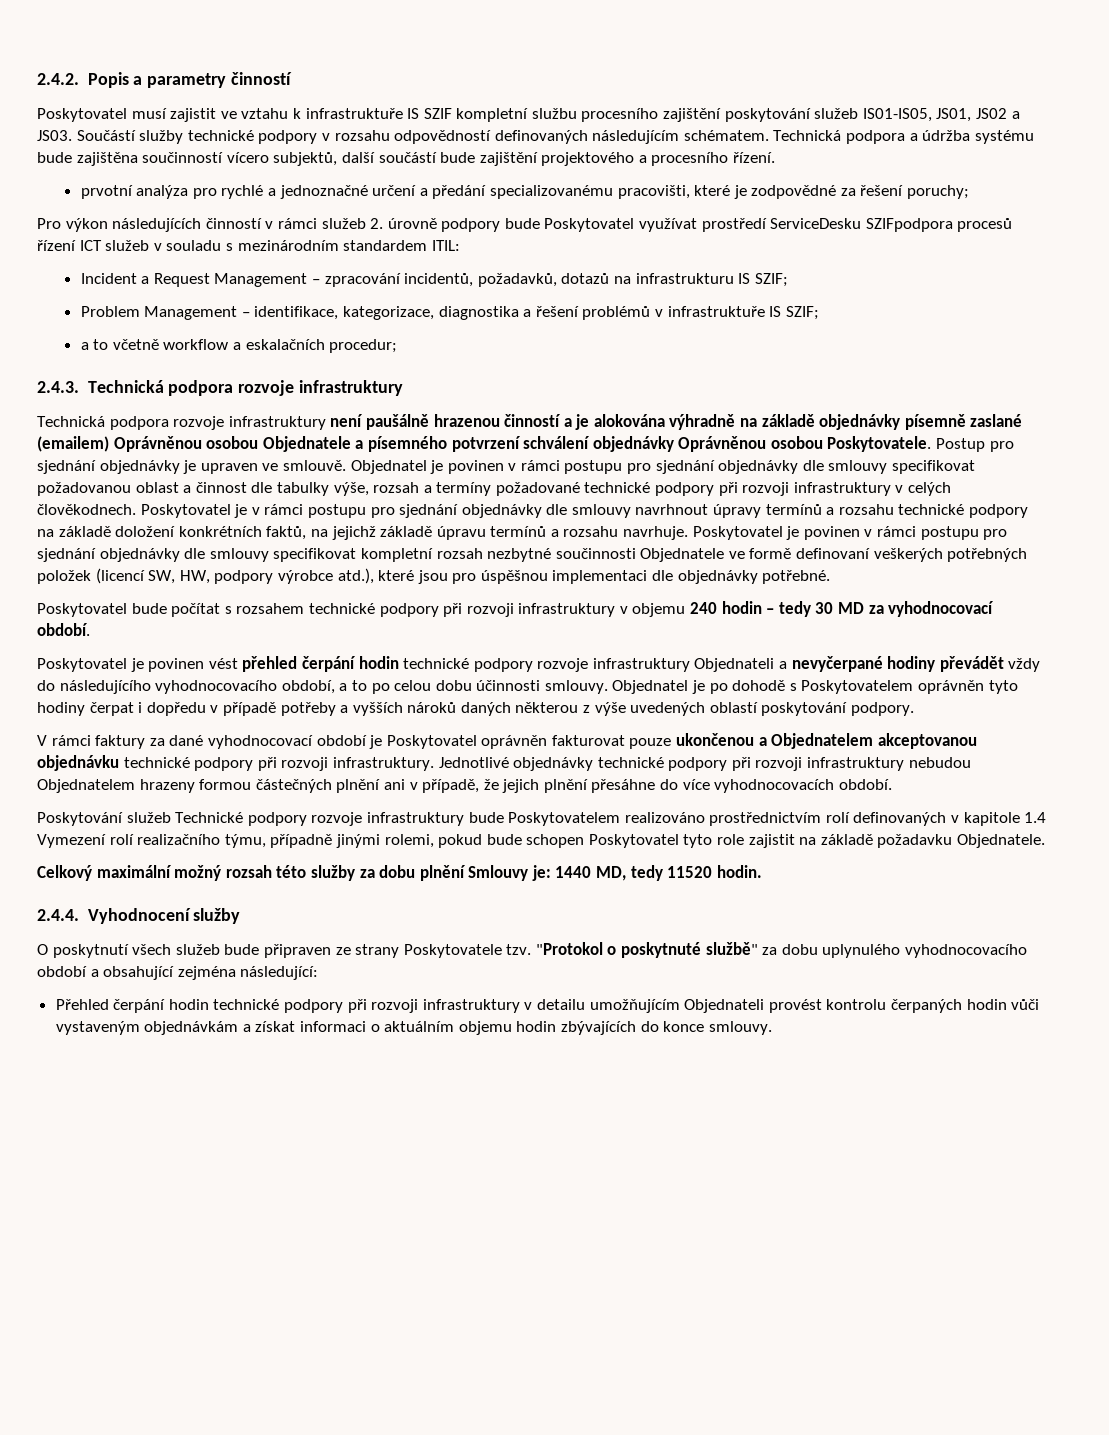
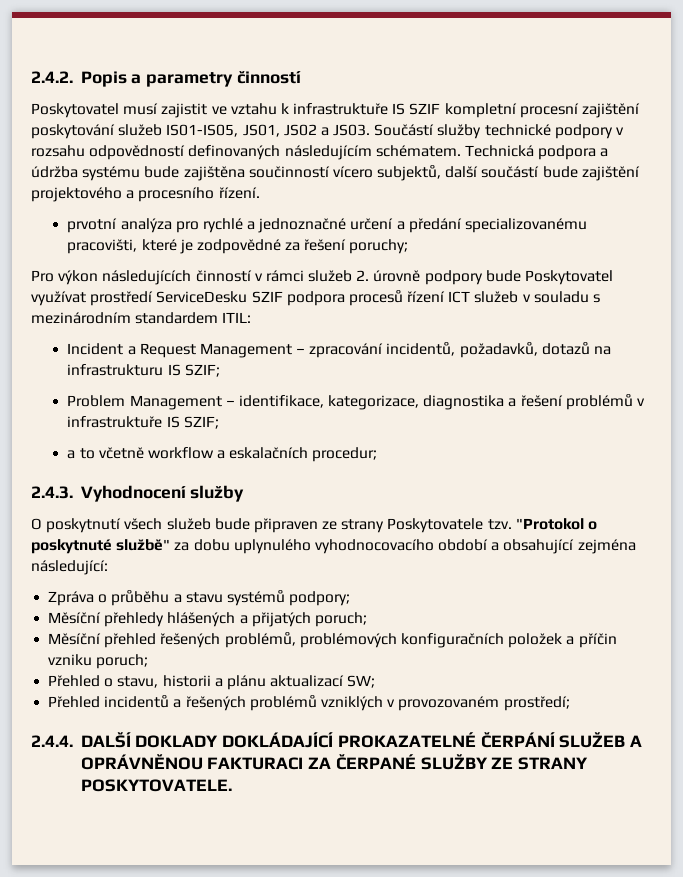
[531,108,659,122] službu procesního -> [519,103,579,118] procesní
[865,218,953,232] SZIFpodpora -> [251,291,345,306] SZIF podpora
[87,380,404,396] [37,414,1023,430] [37,436,1014,452] [37,460,976,474] [37,482,952,496] [37,504,1029,518] [37,526,1008,540] [37,548,1028,562] [37,568,831,584] [37,601,995,617] [37,623,90,636] [37,656,1041,672] [37,680,1018,694] [37,702,915,716] [37,733,977,749] [37,755,971,771] [37,779,892,793] [37,812,1047,826] [37,834,1046,848] [37,865,762,881] [37,909,79,921] Technická podpora rozvoje infrastruktury // Technická podpora rozvoje infrastruktury není paušálně hrazenou činností a je alokována výhradně na základě objednávky písemně zaslané (emailem) Oprávněnou osobou Objednatele a písemného potvrzení schválení objednávky Oprávněnou osobou Poskytovatele. Postup pro sjednání objednávky je upraven ve smlouvě. Objednatel je povinen v rámci postupu pro sjednání objednávky dle smlouvy specifikovat požadovanou oblast a činnost dle tabulky výše, rozsah a termíny požadované technické podpory při rozvoji infrastruktury v celých člověkodnech. Poskytovatel je v rámci postupu pro sjednání objednávky dle smlouvy navrhnout úpravy termínů a rozsahu technické podpory na základě doložení konkrétních faktů, na jejichž základě úpravu termínů a rozsahu navrhuje. Poskytovatel je povinen v rámci postupu pro sjednání objednávky dle smlouvy specifikovat kompletní rozsah nezbytné součinnosti Objednatele ve formě definovaní veškerých potřebných položek (licencí SW, HW, podpory výrobce atd.), které jsou pro úspěšnou implementaci dle objednávky potřebné. // Poskytovatel bude počítat s rozsahem technické podpory při rozvoji infrastruktury v objemu 240 hodin – tedy 30 MD za vyhodnocovací období. // Poskytovatel je povinen vést přehled čerpání hodin technické podpory rozvoje infrastruktury Objednateli a nevyčerpané hodiny převádět vždy do následujícího vyhodnocovacího období, a to po celou dobu účinnosti smlouvy. Objednatel je po dohodě s Poskytovatelem oprávněn tyto hodiny čerpat i dopředu v případě potřeby a vyšších nároků daných některou z výše uvedených oblastí poskytování podpory. // V rámci faktury za dané vyhodnocovací období je Poskytovatel oprávněn fakturovat pouze ukončenou a Objednatelem akceptovanou objednávku technické podpory při rozvoji infrastruktury. Jednotlivé objednávky technické podpory při rozvoji infrastruktury nebudou Objednatelem hrazeny formou částečných plnění ani v případě, že jejich plnění přesáhne do více vyhodnocovacích období. // Poskytování služeb Technické podpory rozvoje infrastruktury bude Poskytovatelem realizováno prostřednictvím rolí definovaných v kapitole 1.4 Vymezení rolí realizačního týmu, případně jinými rolemi, pokud bude schopen Poskytovatel tyto role zajistit na základě požadavku Objednatele. // Celkový maximální možný rozsah této služby za dobu plnění Smlouvy je: 1440 MD, tedy 11520 hodin. // 2.4.4. -> (73, 492) none
[55,999,1040,1013] [55,1021,772,1035] Přehled čerpání hodin technické podpory při rozvoji infrastruktury v detailu umožňujícím Objednateli provést kontrolu čerpaných hodin vůči vystaveným objednávkám a získat informaci o aktuálním objemu hodin zbývajících do konce smlouvy. -> [48,590,351,606] [48,612,367,627] [48,632,617,648] [48,654,149,669] [48,675,376,690] [48,695,570,711] [31,732,643,748] [80,754,589,770] [80,779,232,792] Zpráva o průběhu a stavu systémů podpory; // Měsíční přehledy hlášených a přijatých poruch; // Měsíční přehled řešených problémů, problémových konfiguračních položek a příčin vzniku poruch; // Přehled o stavu, historii a plánu aktualizací SW; // Přehled incidentů a řešených problémů vzniklých v provozovaném prostředí; // 2.4.4. DALŠÍ DOKLADY DOKLÁDAJÍCÍ PROKAZATELNÉ ČERPÁNÍ SLUŽEB A OPRÁVNĚNOU FAKTURACI ZA ČERPANÉ SLUŽBY ZE STRANY POSKYTOVATELE.

